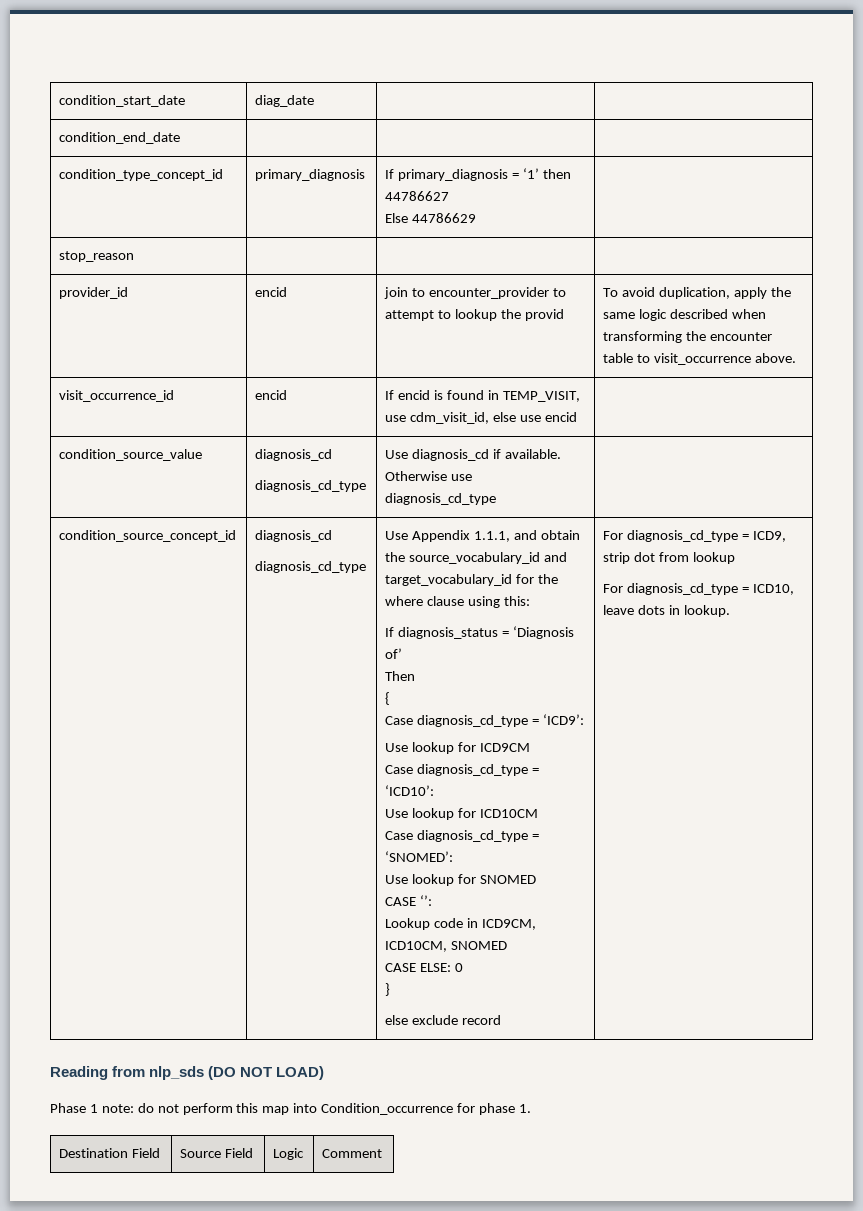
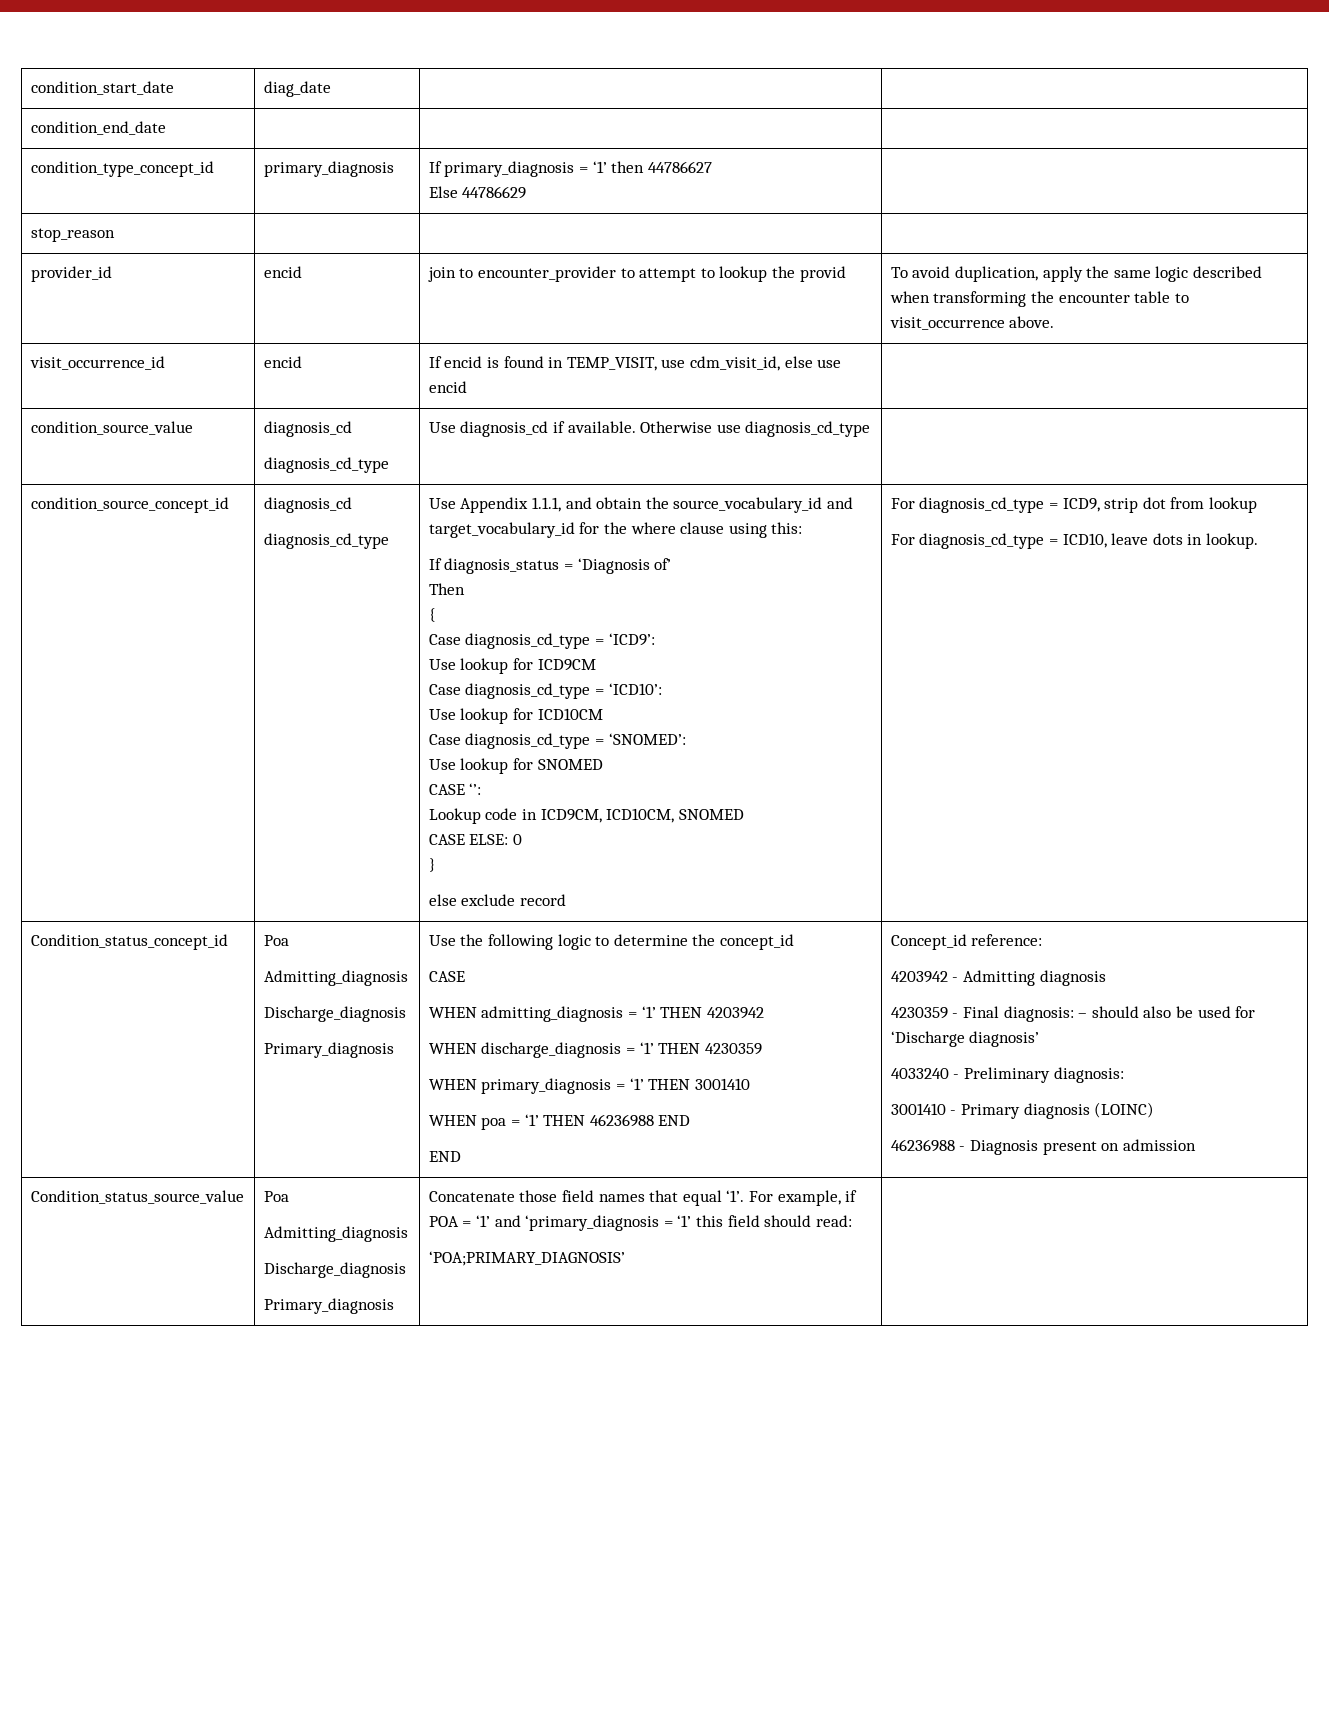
[50,1066,325,1080] [50,1103,531,1115] [59,1148,161,1158] [180,1148,254,1158] [273,1148,305,1160] [322,1149,383,1158] // Reading from nlp_sds (DO NOT LOAD) // Phase 1 note: do not perform this map into Condition_occurrence for phase 1. // Destination Field | Source Field | Logic | Comment -> [30,934,228,950] [263,935,289,946] [263,970,408,986] [263,1006,406,1022] [263,1042,394,1058] [428,934,794,950] [428,971,465,982] [428,1006,764,1022] [428,1042,762,1058] [428,1078,750,1094] [428,1114,691,1130] [428,1151,461,1162] [890,934,1043,950] [890,970,1106,986] [890,1006,1256,1022] [890,1031,1040,1047] [890,1067,1124,1083] [890,1102,1155,1119] [890,1139,1196,1155] [30,1190,244,1204] [263,1191,289,1202] [263,1226,408,1242] [263,1262,406,1278] [263,1298,394,1314] [428,1190,858,1206] [428,1215,852,1231] [428,1251,625,1266] // Condition_status_concept_id | Poa // Admitting_diagnosis // Discharge_diagnosis // Primary_diagnosis | Use the following logic to determine the concept_id // CASE // WHEN admitting_diagnosis = ‘1’ THEN 4203942 // WHEN discharge_diagnosis = ‘1’ THEN 4230359 // WHEN primary_diagnosis = ‘1’ THEN 3001410 // WHEN poa = ‘1’ THEN 46236988 END // END | Concept_id reference: // 4203942 - Admitting diagnosis // 4230359 - Final diagnosis: – should also be used for ‘Discharge diagnosis’ // 4033240 - Preliminary diagnosis: // 3001410 - Primary diagnosis (LOINC) // 46236988 - Diagnosis present on admission // Condition_status_source_value | Poa // Admitting_diagnosis // Discharge_diagnosis // Primary_diagnosis | Concatenate those field names that equal ‘1’. For example, if POA = ‘1’ and ‘primary_diagnosis = ‘1’ this field should read: // ‘POA;PRIMARY_DIAGNOSIS’ |

